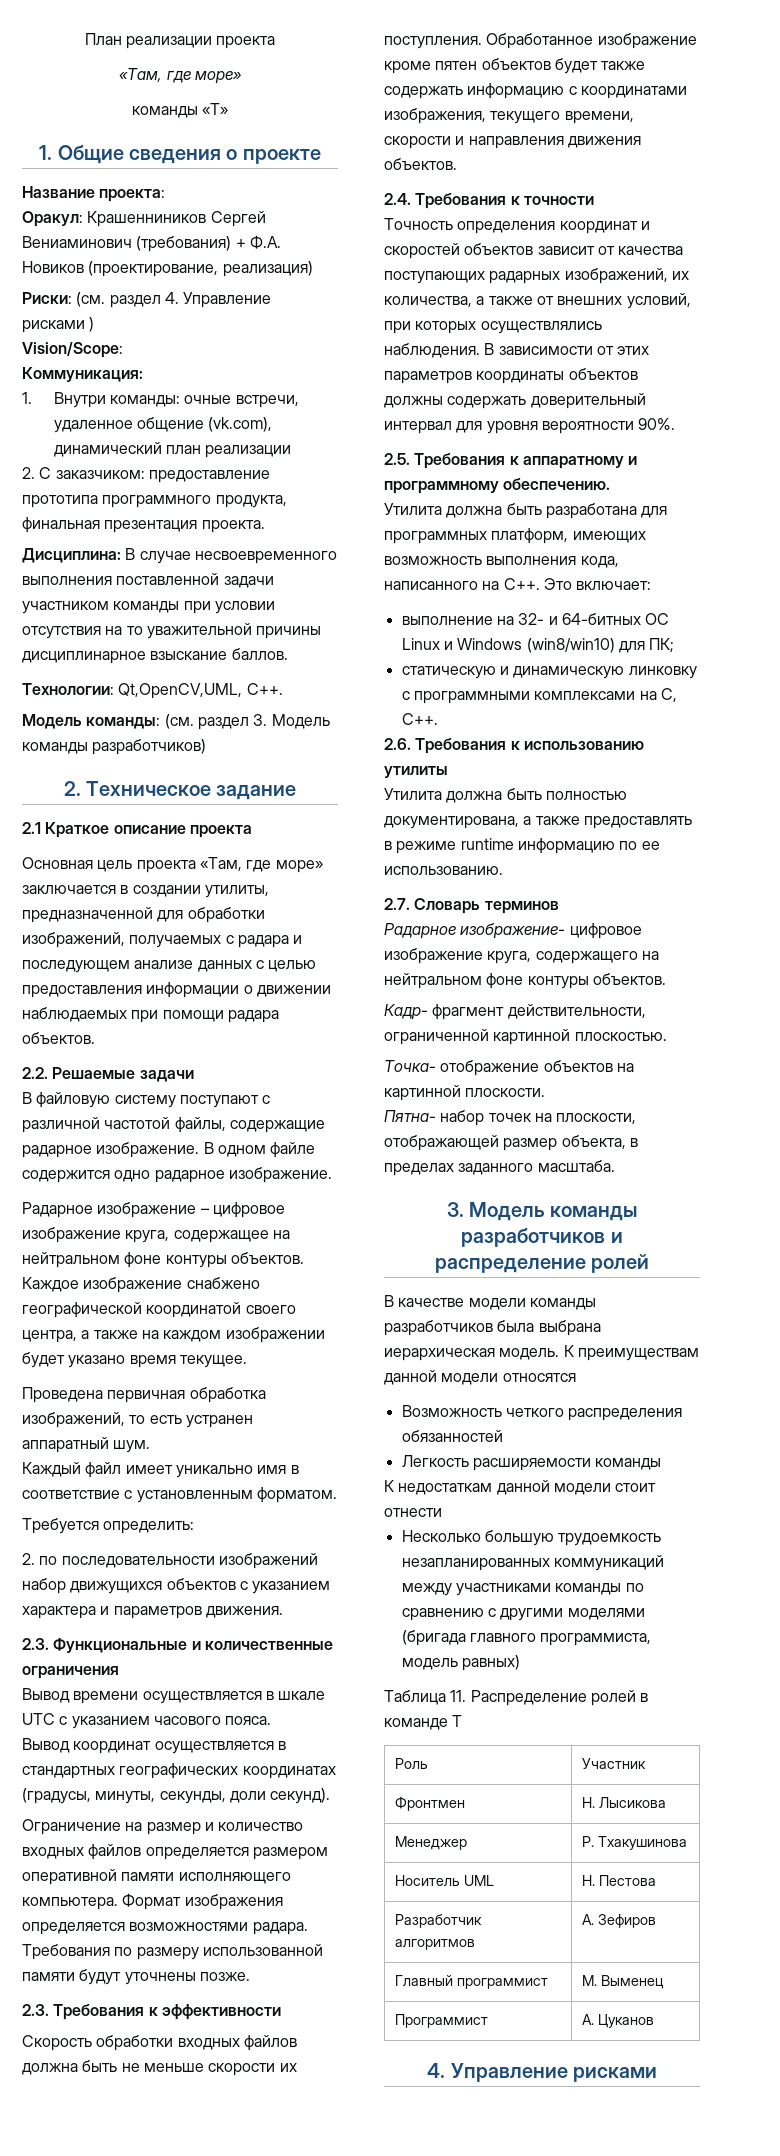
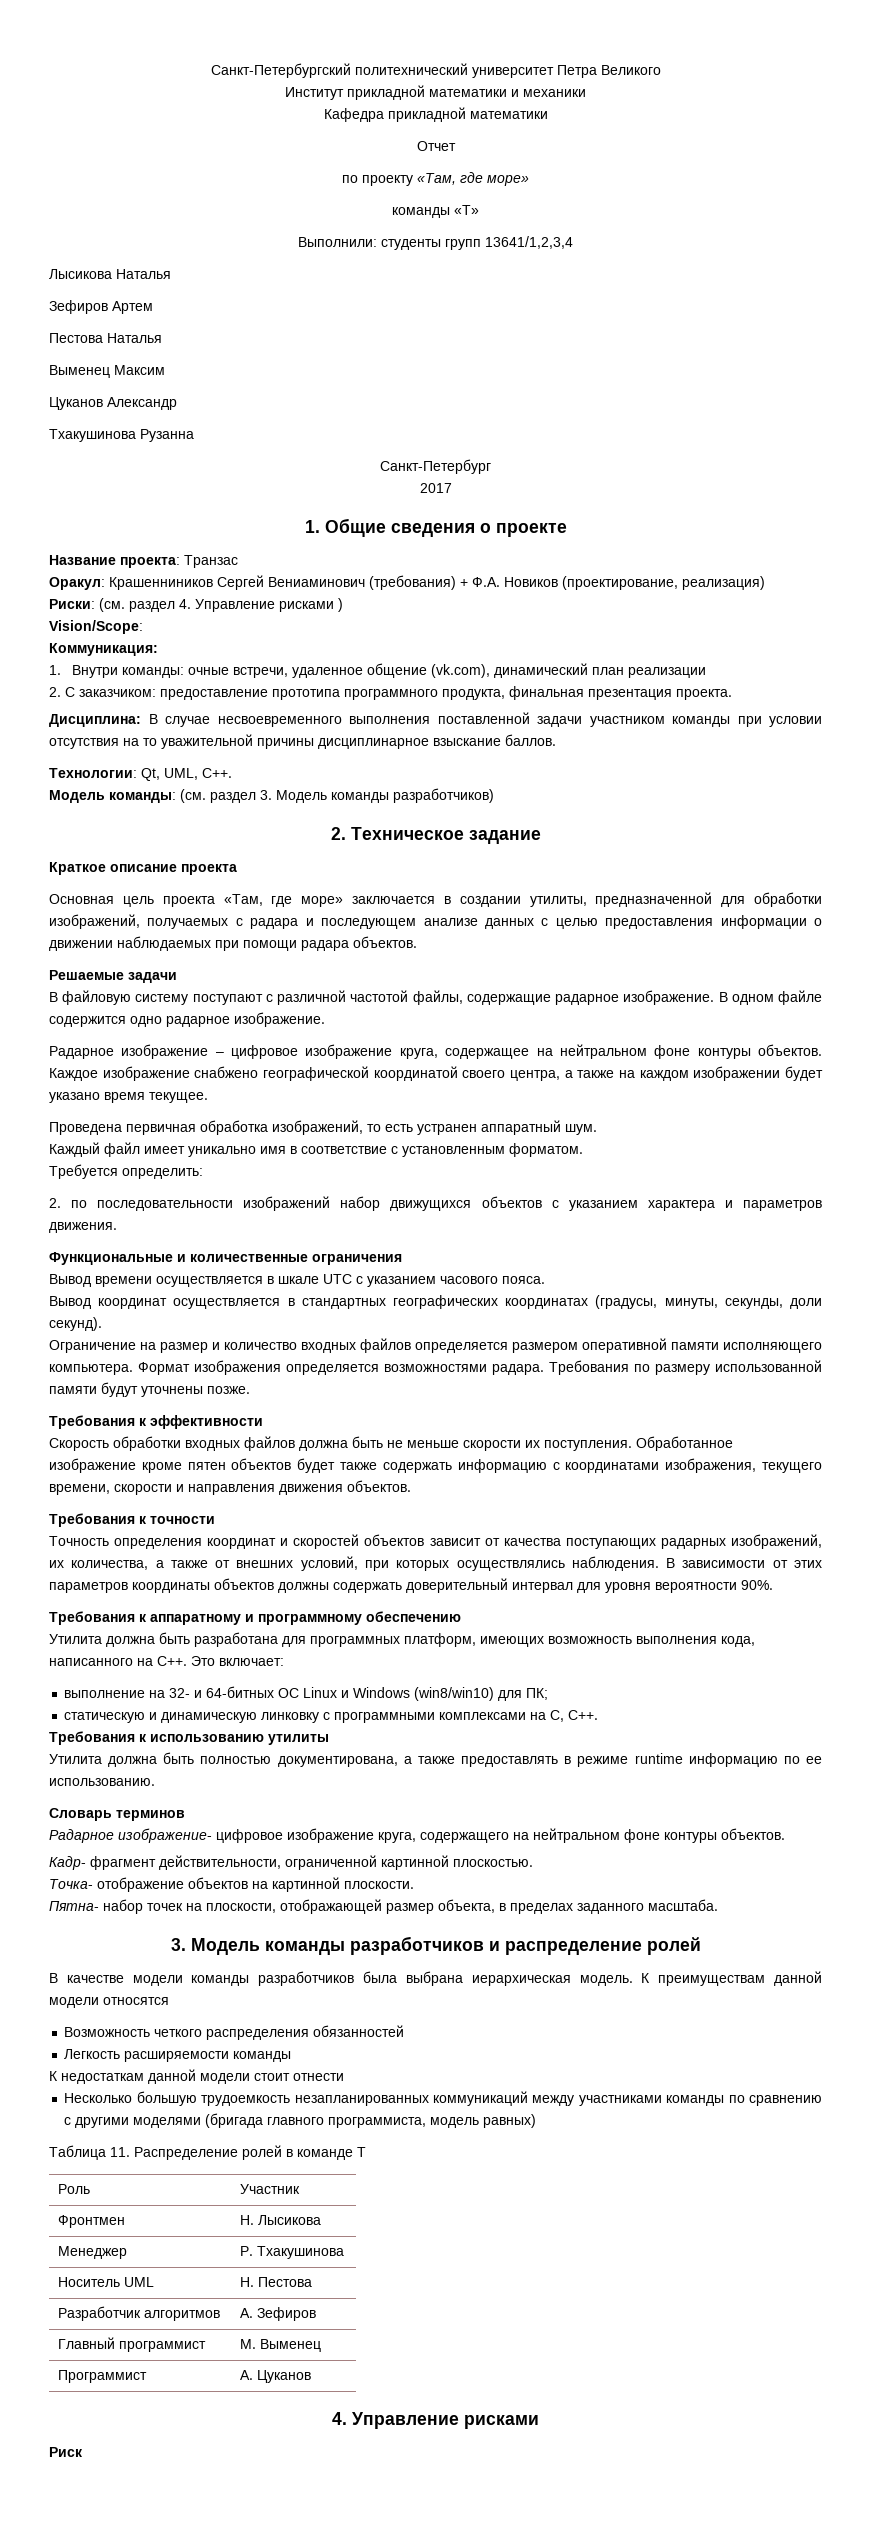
[84,33,276,49] План реализации проекта // -> [210,63,661,78] [285,85,586,100] [323,107,548,122] [416,141,456,151] [342,175,413,186] Санкт-Петербургский политехнический университет Петра Великого // Институт прикладной математики и механики // Кафедра прикладной математики // Отчет // по проекту
(229, 109) none -> [298,236,573,250] [49,269,171,279] [49,300,153,314] [49,333,162,343] [49,365,165,378] [49,397,177,410] [49,429,194,442] [380,459,491,474] [419,483,452,493] // Выполнили: студенты групп 13641/1,2,3,4 // Лысикова Наталья // Зефиров Артем // Пестова Наталья // Выменец Максим // Цуканов Александр // Тхакушинова Рузанна // Санкт-Петербург // 2017
(166, 195) none -> [184,555,238,568] Транзас
[118,683,243,699] Qt,OpenCV,UML, -> [141,768,198,781] Qt, UML,
[22,822,41,834] 2.1 -> (541, 837) none
[22,1067,48,1079] 2.2. -> (417, 942) none
[22,1638,49,1650] 2.3. -> (117, 1227) none
[22,2004,49,2016] 2.3. -> (250, 1390) none
[384,193,411,205] 2.4. -> (411, 1486) none
[384,453,410,465] 2.5. -> (773, 1585) none
[503,478,611,490] обеспечению. -> [366,1611,461,1622] обеспечению
[384,738,411,750] 2.6. -> (599, 1715) none
[384,898,410,910] 2.7. -> (155, 1782) none
(657, 2074) none -> [49,2447,83,2457] // Риск

